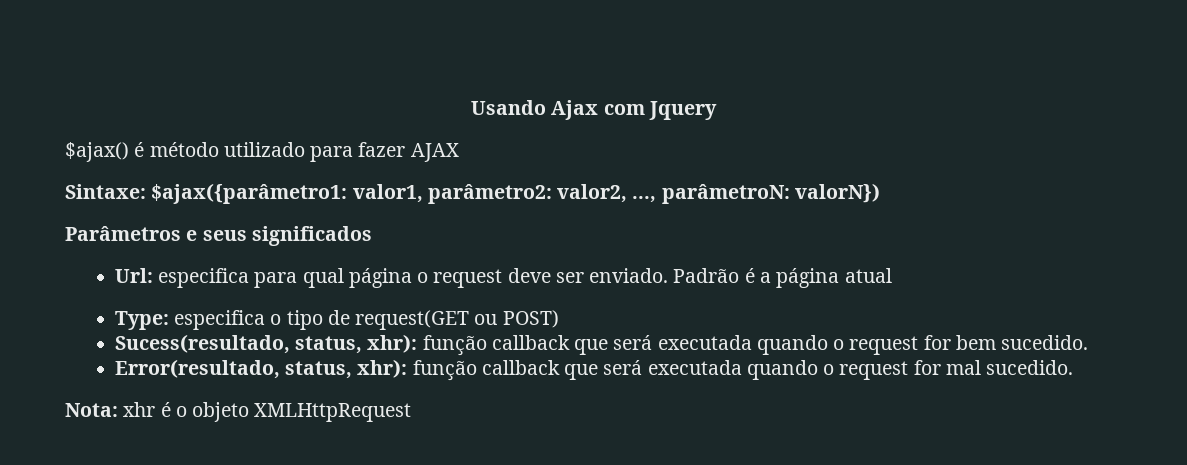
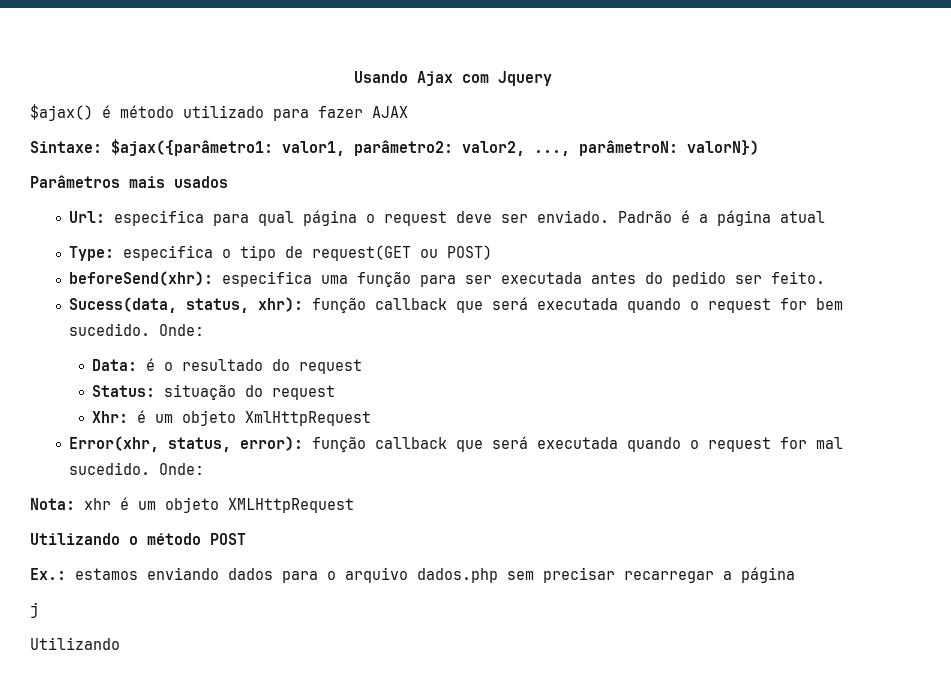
[186,226,372,246] e seus significados -> [129,176,228,188] mais usados
[114,334,290,354] Sucess(resultado, -> [69,271,826,287] [69,297,178,313] beforeSend(xhr): especifica uma função para ser executada antes do pedido ser feito. // Sucess(data,
[114,359,408,379] // Error(resultado, status, xhr): -> [159,324,205,336] [92,358,363,374] [92,384,336,400] [92,410,372,426] [69,436,304,452] Onde: // Data: é o resultado do request // Status: situação do request // Xhr: é um objeto XmlHttpRequest // Error(xhr, status, error):
(1074, 367) none -> [159,463,205,475] Onde:
[175,406,187,417] o -> [138,501,156,510] um
(412, 412) none -> [30,533,246,545] [30,567,795,583] [30,602,39,618] [30,637,120,650] // Utilizando o método POST // Ex.: estamos enviando dados para o arquivo dados.php sem precisar recarregar a página // j // Utilizando

